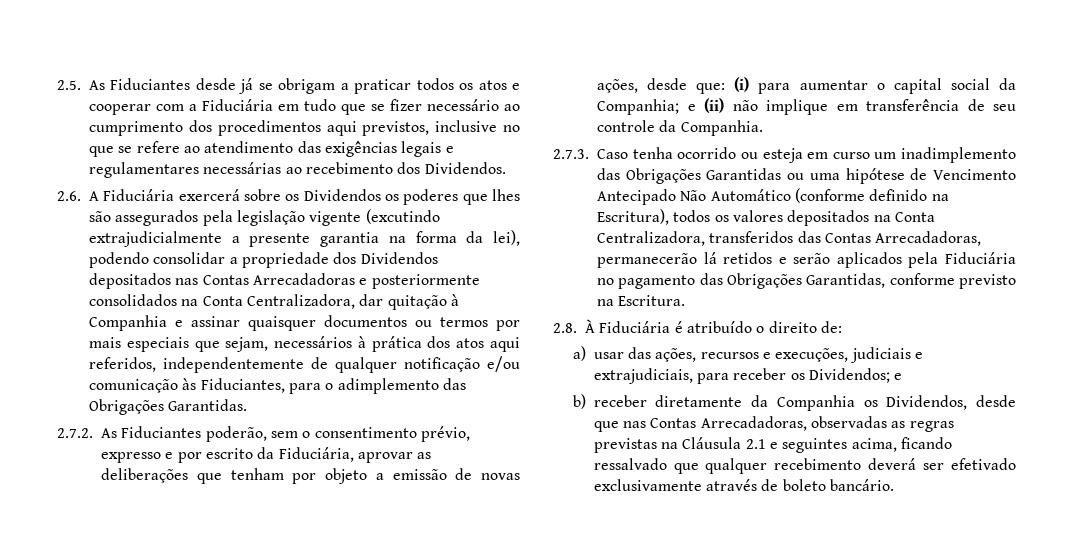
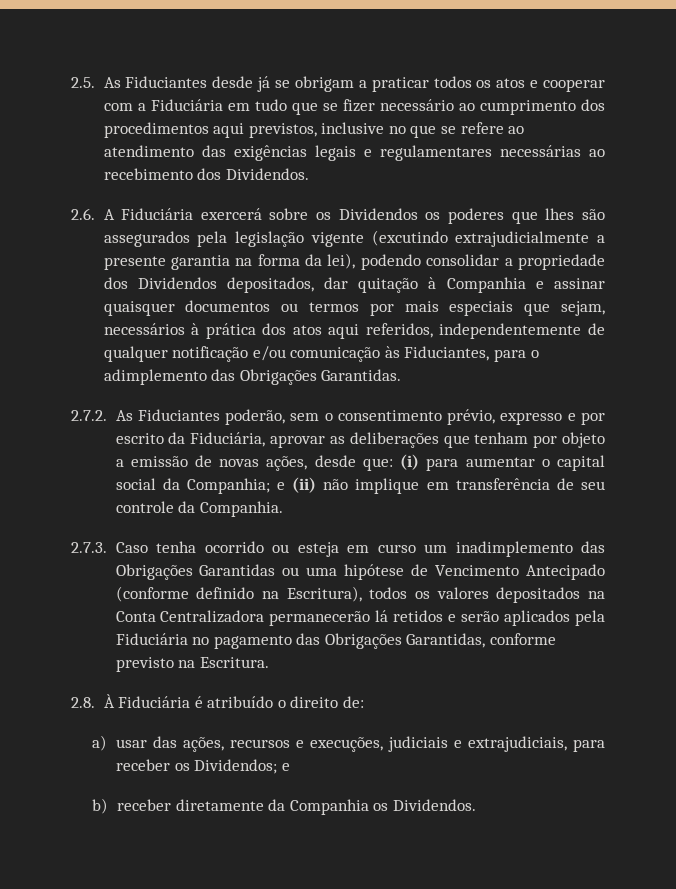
[89,273,480,289] [89,294,355,309] depositados nas Contas Arrecadadoras e posteriormente consolidados na Conta Centralizadora, -> [226,277,314,293] depositados,
[680,189,791,201] Não Automático -> (605, 572) none
[597,231,982,246] Centralizadora, transferidos das Contas Arrecadadoras, -> [160,610,265,623] Centralizadora
[886,395,1016,410] [593,416,954,432] [593,437,952,453] [593,458,1016,474] [593,479,894,491] Dividendos, desde que nas Contas Arrecadadoras, observadas as regras previstas na Cláusula 2.1 e seguintes acima, ficando ressalvado que qualquer recebimento deverá ser efetivado exclusivamente através de boleto bancário. -> [392,799,476,811] Dividendos.

